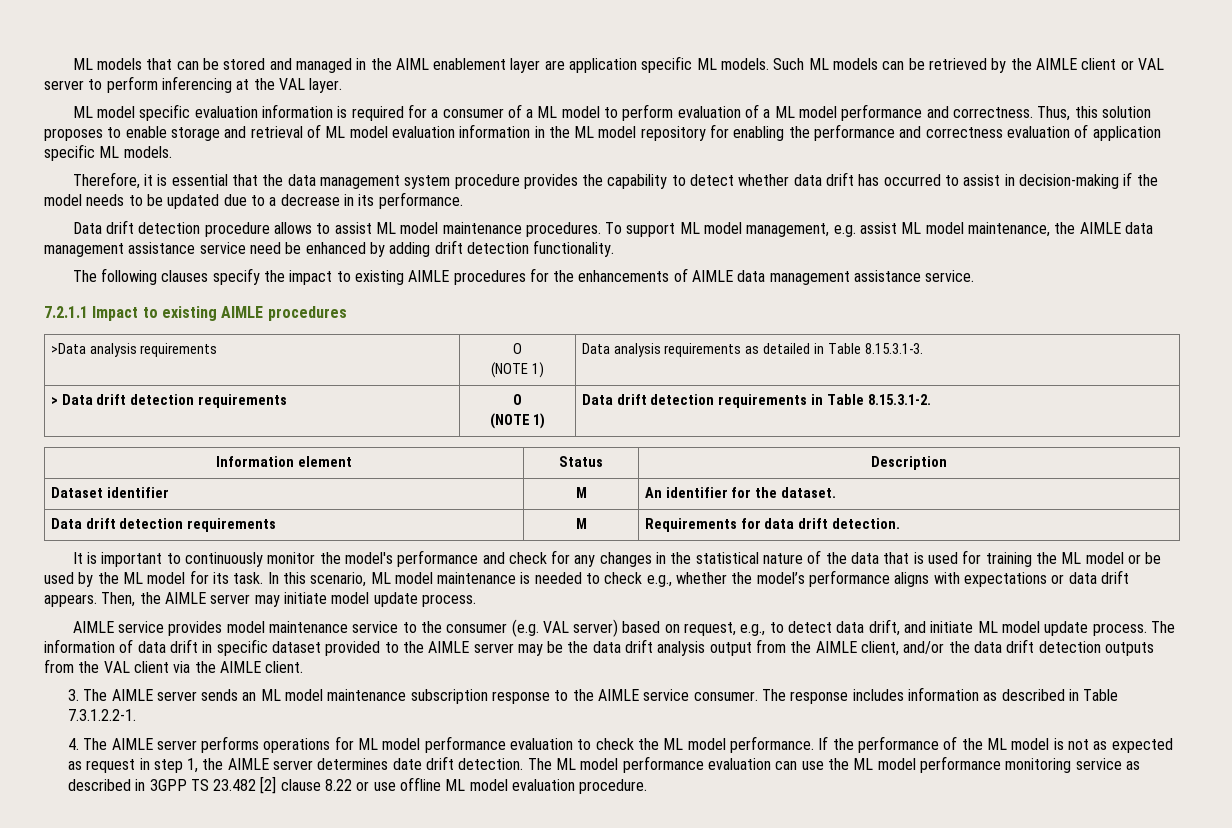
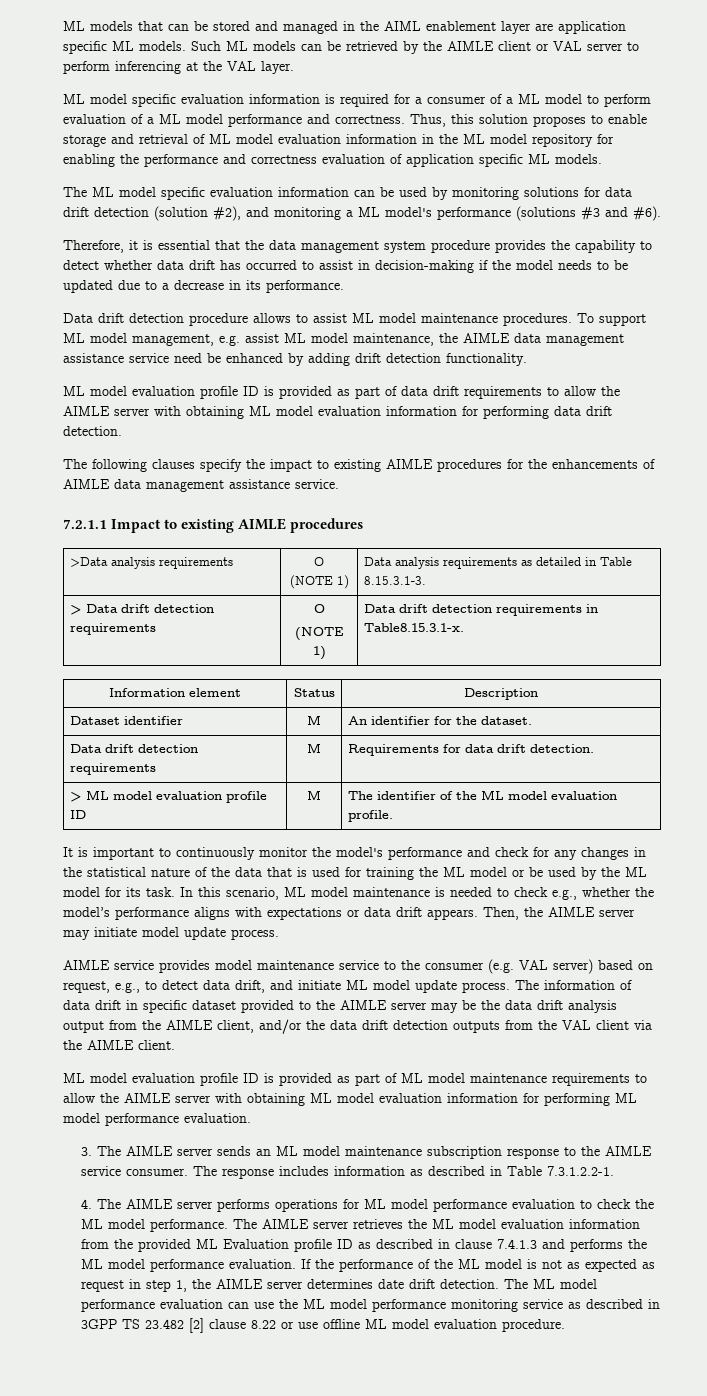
(172, 152) none -> [63,187,632,200] [63,206,661,221] // The ML model specific evaluation information can be used by monitoring solutions for data drift detection (solution #2), and monitoring a ML model's performance (solutions #3 and #6).
(615, 248) none -> [63,386,620,399] [63,406,612,419] [63,426,122,436] // ML model evaluation profile ID is provided as part of data drift requirements to allow the AIMLE server with obtaining ML model evaluation information for performing data drift detection.
[827,394,932,405] Table 8.15.3.1-2. -> [363,623,464,632] Table8.15.3.1-x.
(901, 523) none -> [69,790,267,803] [69,810,86,819] [307,790,321,800] [347,790,617,800] [347,810,393,822] // > ML model evaluation profile ID | M | The identifier of the ML model evaluation profile.
(304, 667) none -> [63,1073,647,1086] [63,1093,637,1106] [63,1113,251,1126] // ML model evaluation profile ID is provided as part of ML model maintenance requirements to allow the AIMLE server with obtaining ML model evaluation information for performing ML model performance evaluation.
(814, 744) none -> [232,1219,640,1229] [80,1239,647,1252] [80,1259,296,1272] The AIMLE server retrieves the ML model evaluation information from the provided ML Evaluation profile ID as described in clause 7.4.1.3 and performs the ML model performance evaluation.

